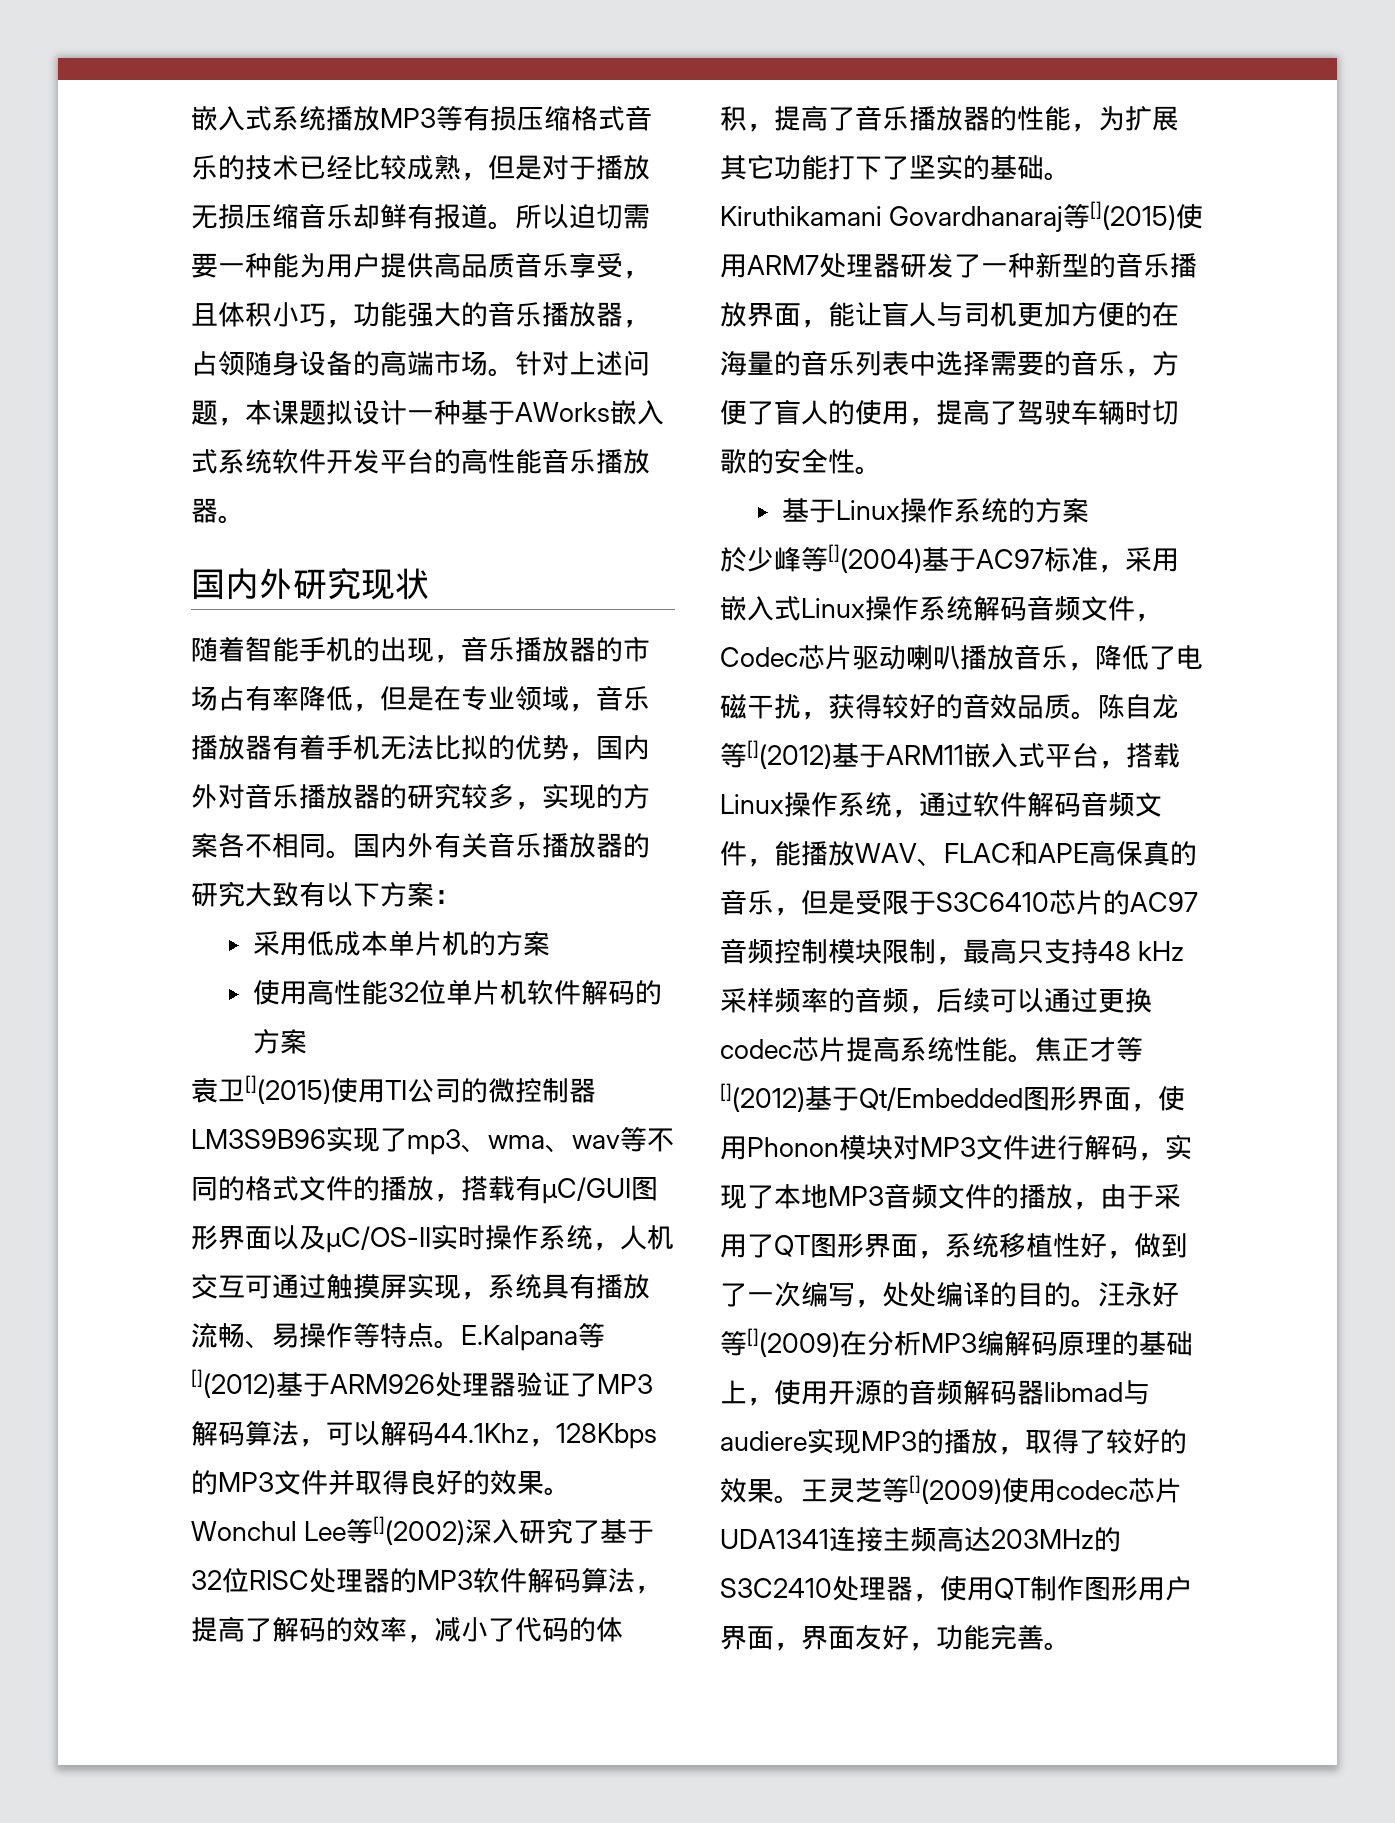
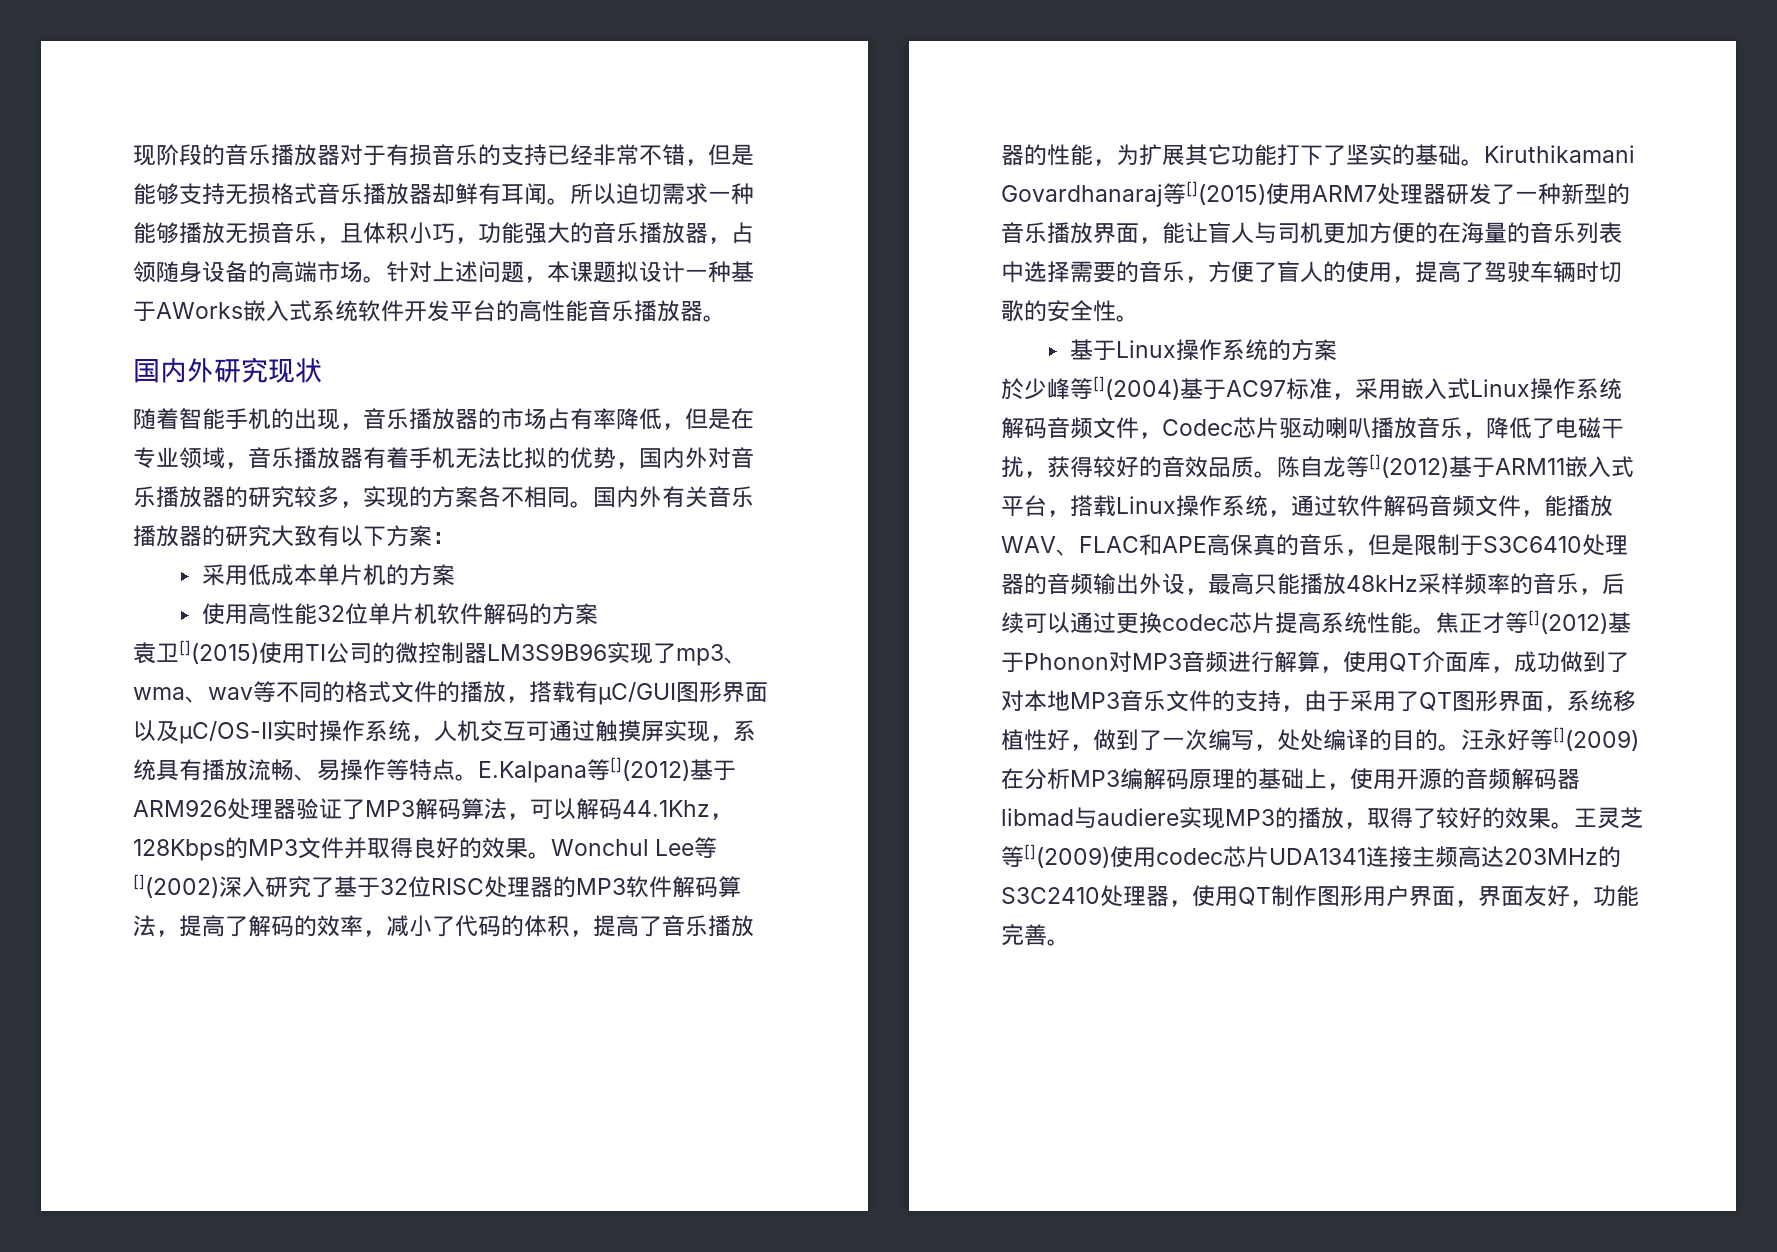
[191,105,652,131] [191,154,650,181] [191,203,650,230] [191,252,623,278] 嵌入式系统播放MP3等有损压缩格式音乐的技术已经比较成熟，但是对于播放无损压缩音乐却鲜有报道。所以迫切需要一种能为用户提供高品质音乐享受 -> [133,144,754,166] [133,183,754,205] [133,222,317,244] 现阶段的音乐播放器对于有损音乐的支持已经非常不错，但是能够支持无损格式音乐播放器却鲜有耳闻。所以迫切需求一种能够播放无损音乐
[855,890,1198,915] [720,938,1185,965] 受限于S3C6410芯片的AC97音频控制模块限制，最高只支持48 kHz -> [1414,534,1628,556] [1001,573,1418,595] 限制于S3C6410处理器的音频输出外设，最高只能播放48kHz
[882,988,909,1013] 频 -> [1556,573,1579,594] 乐
[859,1086,1185,1112] [720,1134,1192,1161] [720,1183,1073,1209] Qt/Embedded图形界面，使用Phonon模块对MP3文件进行解码，实现了本地MP3音频文件的播放 -> [1024,651,1629,673] [1001,690,1281,712] Phonon对MP3音频进行解算，使用QT介面库，成功做到了对本地MP3音乐文件的支持

